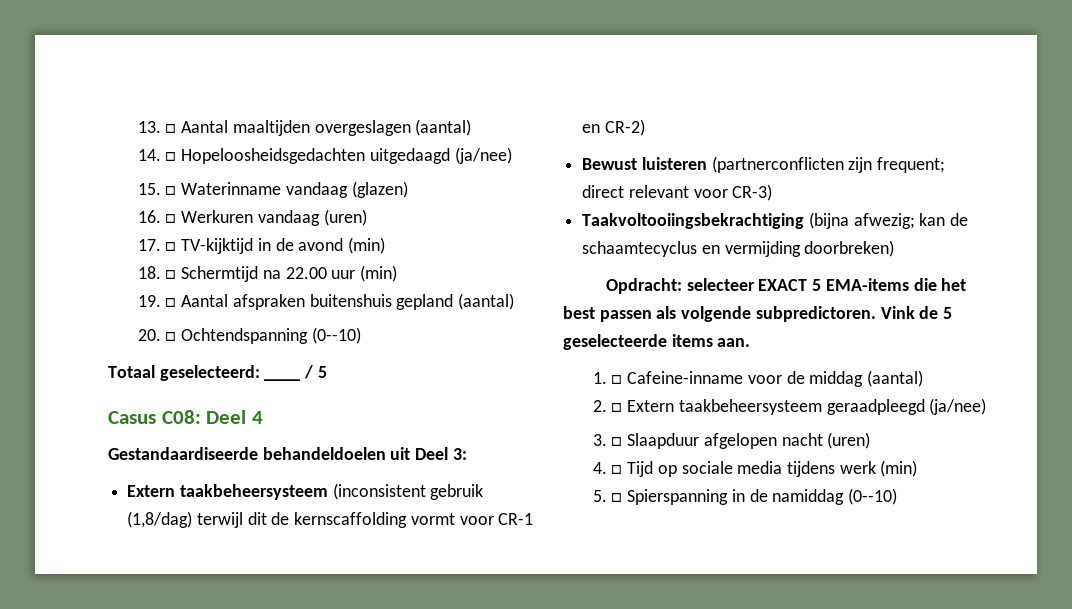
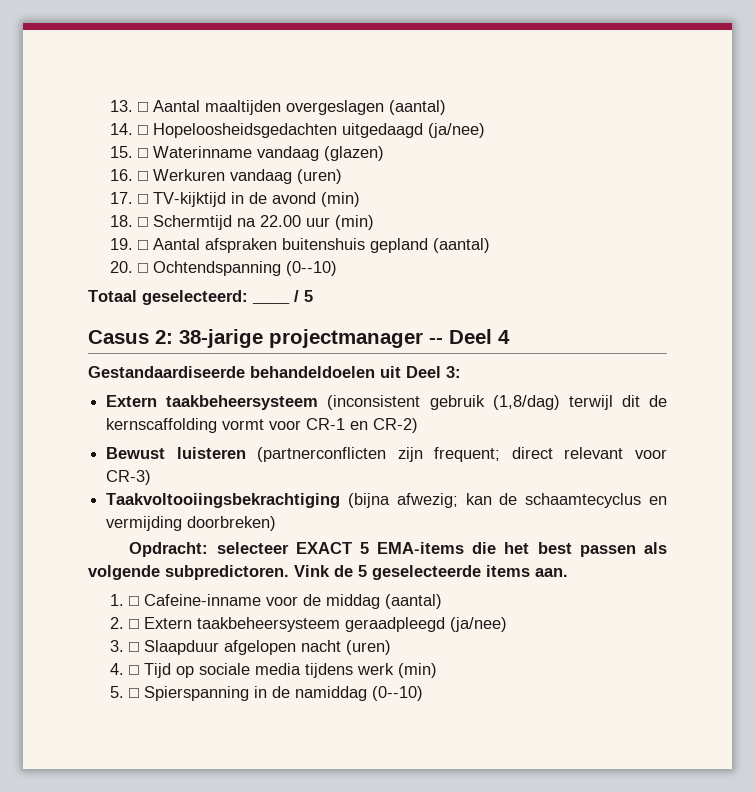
[161,410,201,424] C08: -> [155,329,443,348] 2: 38-jarige projectmanager --

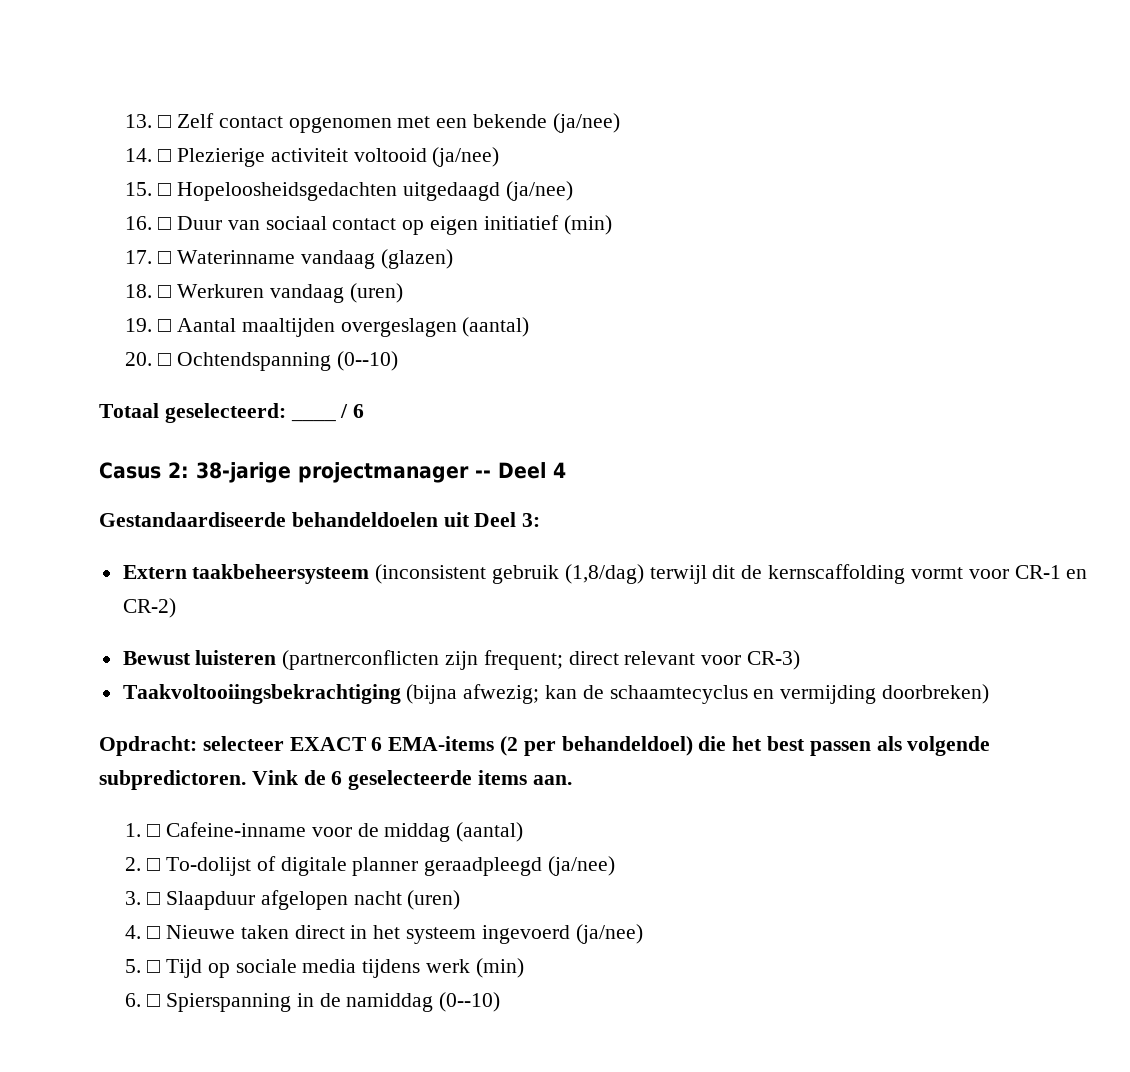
[152,100,446,115] [109,123,485,138] [109,146,133,158] Aantal maaltijden overgeslagen (aantal) // 14. □ Hopeloosheidsgedachten uitgedaagd (ja/nee) // 15. -> [177,113,620,133] [125,147,500,167] [125,181,573,201] [125,215,612,235] [125,250,153,264] Zelf contact opgenomen met een bekende (ja/nee) // 14. □ Plezierige activiteit voltooid (ja/nee) // 15. □ Hopeloosheidsgedachten uitgedaagd (ja/nee) // 16. □ Duur van sociaal contact op eigen initiatief (min) // 17.
[109,169,133,181] 16. -> [125,284,153,298] 18.
[109,192,360,207] [109,215,374,230] // 17. □ TV-kijktijd in de avond (min) // 18. □ Schermtijd na 22.00 uur (min) -> (403, 293) none
[204,238,428,253] afspraken buitenshuis gepland -> [241,318,457,337] maaltijden overgeslagen
[304,290,313,302] 5 -> [353,404,365,418] 6
[359,542,465,554] 5 EMA-items -> [371,736,693,756] 6 EMA-items (2 per behandeldoel)
[358,565,367,577] 5 -> [331,771,343,785] 6
[143,617,340,632] Extern taakbeheersysteem -> [166,856,419,876] To-dolijst of digitale planner
(139, 670) none -> [166,924,643,944] [125,959,161,973] Nieuwe taken direct in het systeem ingevoerd (ja/nee) // 5. □
[109,686,124,698] 5. -> [125,993,142,1007] 6.

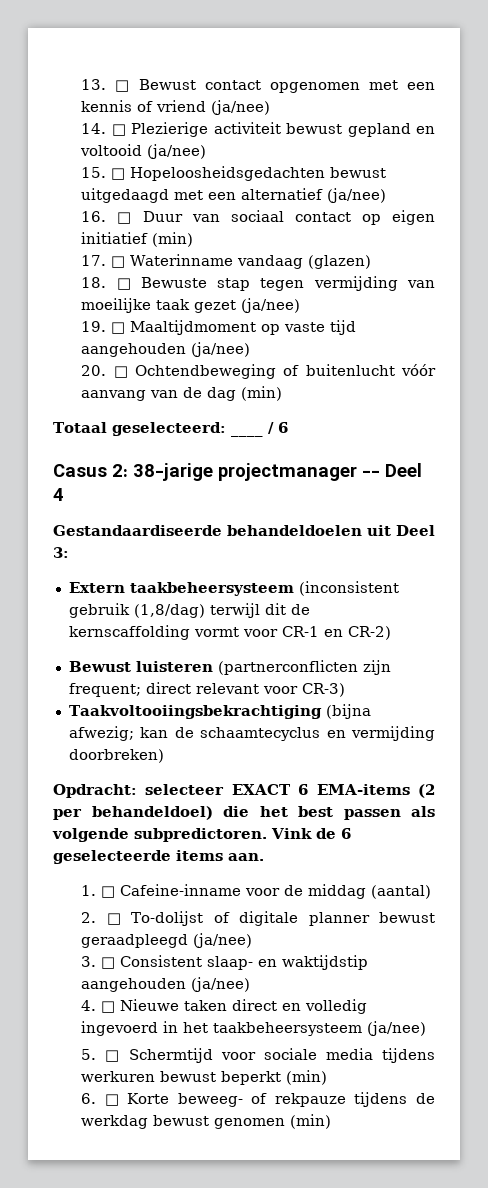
[177,113,215,128] Zelf -> [138,79,196,90] Bewust
[473,114,548,128] bekende -> [81,100,207,112] kennis of vriend
(348, 155) none -> [286,123,435,137] bewust gepland en
[402,182,500,201] uitgedaagd -> [330,167,387,178] [81,188,324,203] bewust uitgedaagd met een alternatief
[177,283,403,303] [125,317,530,337] [125,351,398,371] Werkuren vandaag (uren) // 19. □ Aantal maaltijden overgeslagen (aantal) // 20. □ Ochtendspanning (0--10) -> [140,276,435,291] [81,298,301,313] [81,320,357,335] [81,342,251,357] [81,364,436,379] [81,386,283,401] Bewuste stap tegen vermijding van moeilijke taak gezet (ja/nee) // 19. □ Maaltijdmoment op vaste tijd aangehouden (ja/nee) // 20. □ Ochtendbeweging of buitenlucht vóór aanvang van de dag (min)
(419, 866) none -> [379,912,435,923] bewust
[166,890,461,910] Slaapduur afgelopen nacht (uren) -> [120,955,369,970] [81,977,251,992] Consistent slaap- en waktijdstip aangehouden (ja/nee)
[350,925,570,944] in het systeem ingevoerd -> [282,999,368,1014] [81,1021,363,1036] en volledig ingevoerd in het taakbeheersysteem
[166,959,230,978] Tijd op -> [128,1048,256,1063] Schermtijd voor
[426,959,471,973] werk -> [81,1071,282,1085] werkuren bewust beperkt
[166,992,501,1012] Spierspanning in de namiddag (0--10) -> [127,1092,435,1107] [81,1114,332,1129] Korte beweeg- of rekpauze tijdens de werkdag bewust genomen (min)

